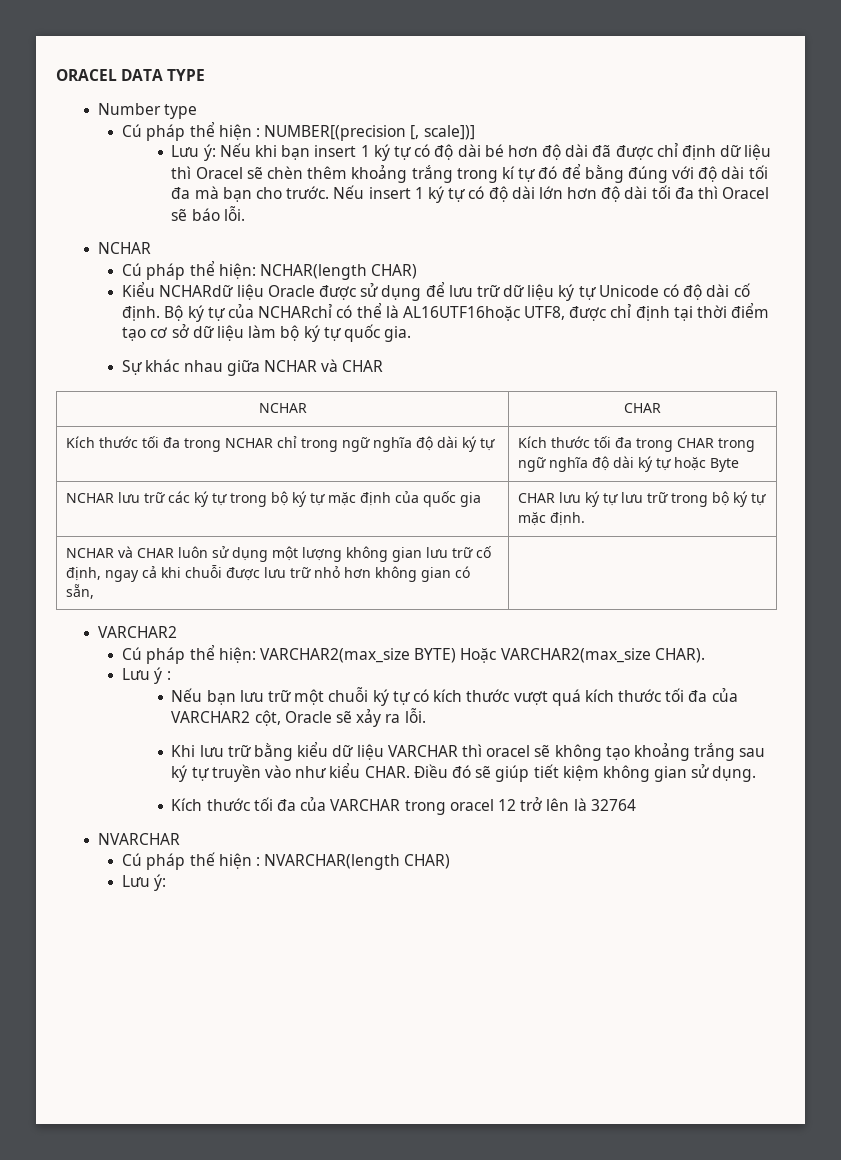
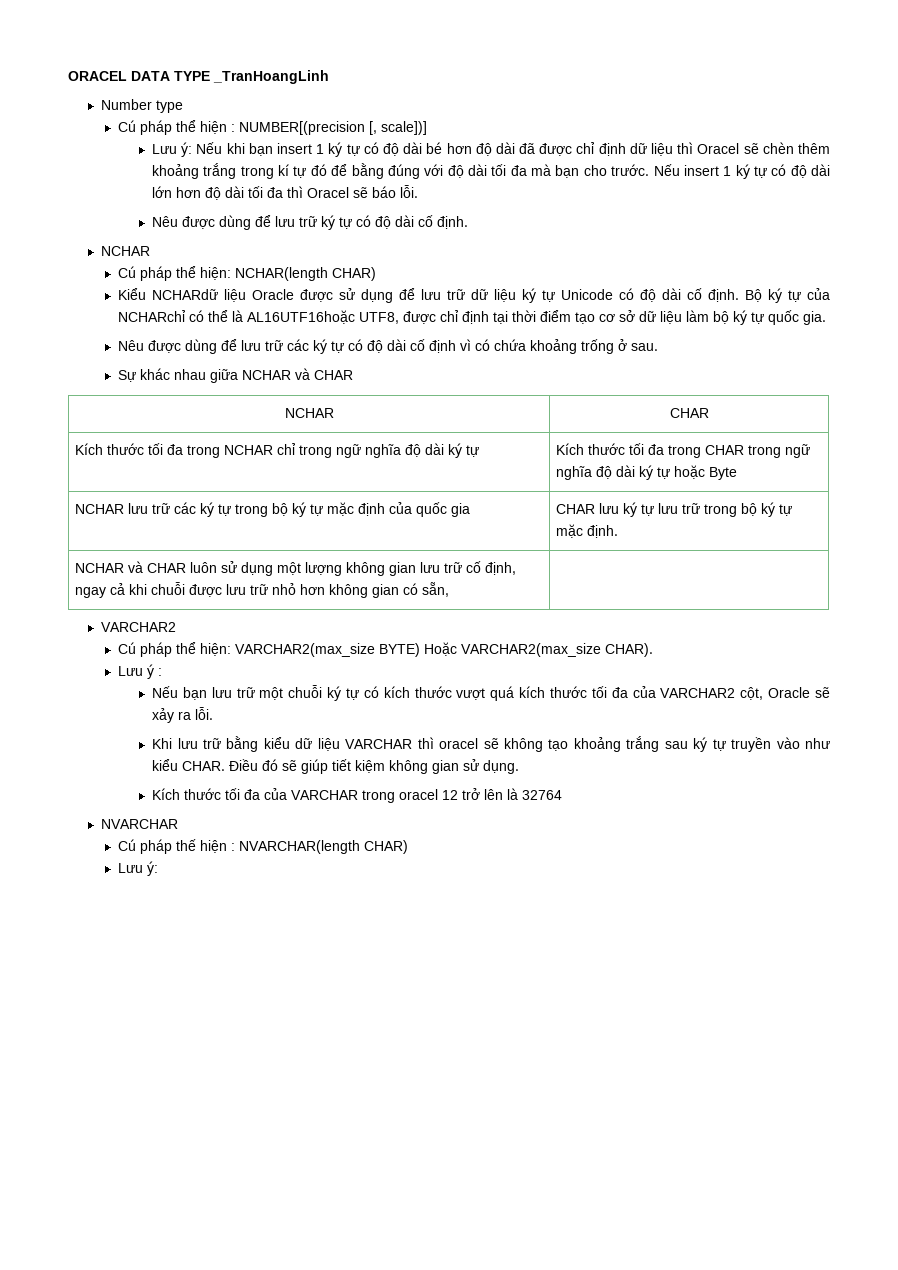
(206, 75) none -> [213,70,329,84] _TranHoangLinh
(245, 213) none -> [152,215,469,230] // Nêu được dùng để lưu trữ ký tự có độ dài cố định.
(412, 334) none -> [117,339,658,354] // Nêu được dùng để lưu trữ các ký tự có độ dài cố định vì có chứa khoảng trống ở sau.

